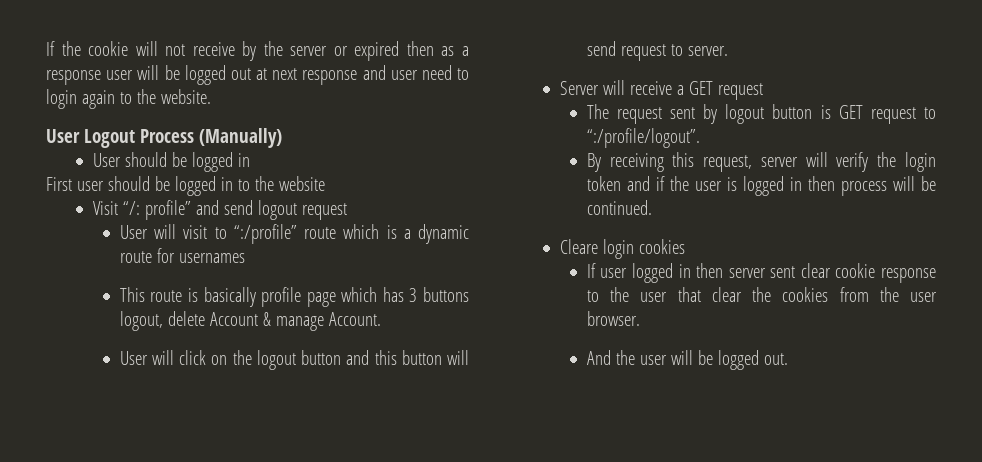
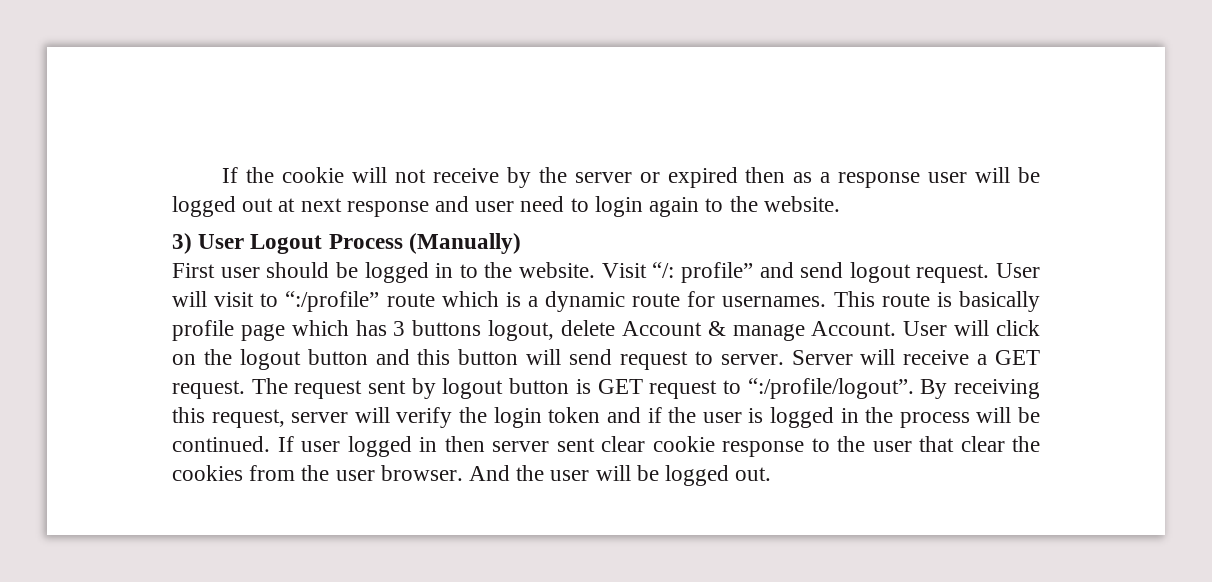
(211, 96) none -> [172,233,192,254] 3)
[93,152,251,172] // User should be logged in -> (521, 243) none
[278,176,325,191] website // -> [519,262,595,278] website.
[302,203,348,220] request // -> [916,264,990,283] request.
[178,253,245,263] usernames // -> [722,296,827,307] usernames.
(381, 319) // -> (897, 328) none
(728, 51) // -> (784, 359) none
[718,83,764,100] request // -> [172,380,245,399] request.
(700, 138) // -> (914, 388) none
[807,176,835,191] then -> [865,407,894,423] the
[560,239,686,259] // Cleare login cookies // -> (270, 444) none
(640, 318) // -> (463, 473) none

